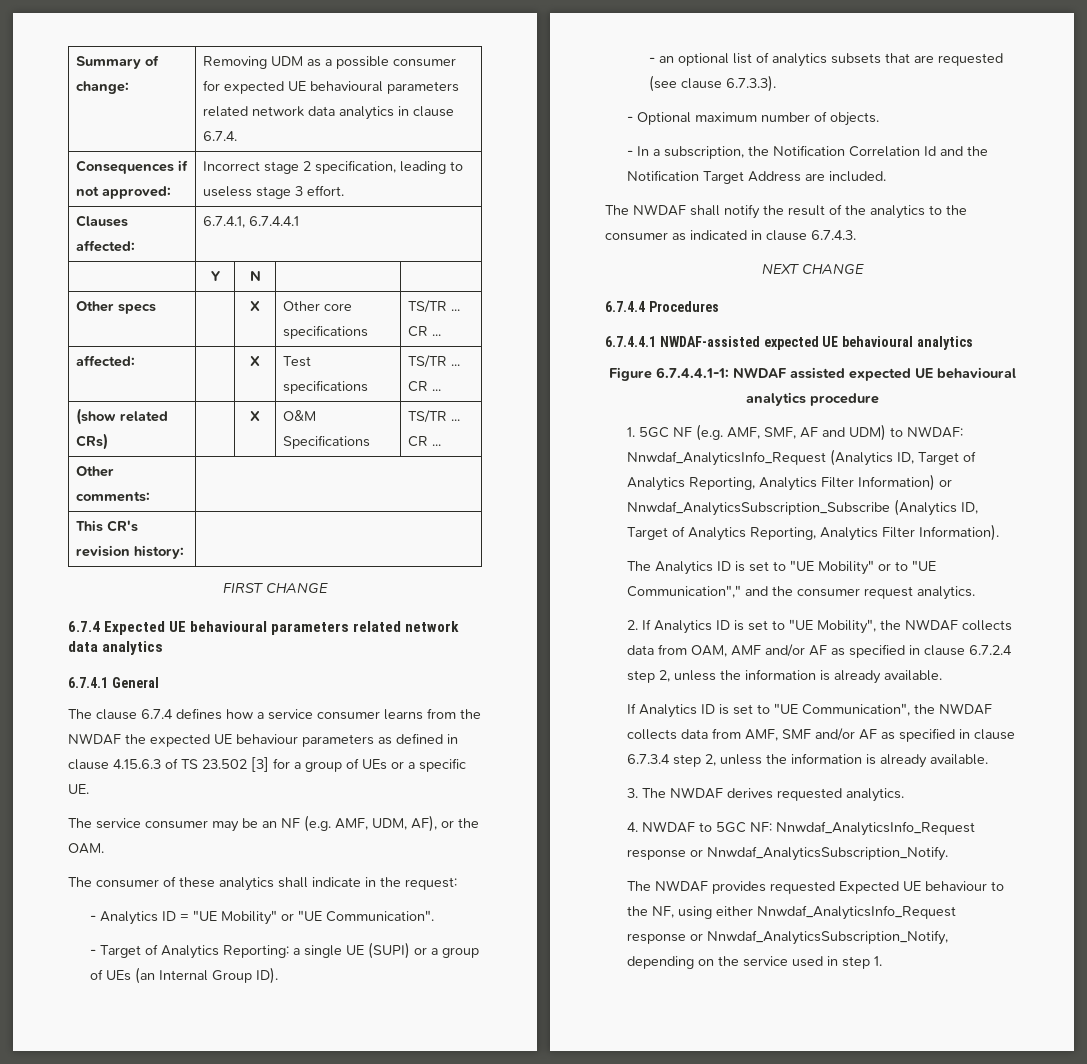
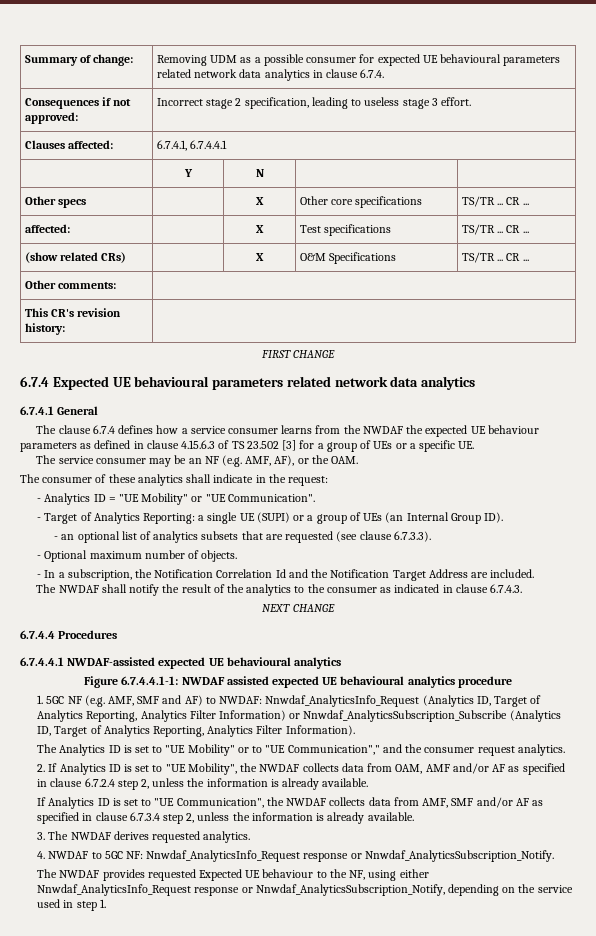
[372,818,407,830] UDM, -> (272, 461) none
[764,424,887,441] SMF, AF and UDM) -> [137,695,203,706] SMF and AF)

